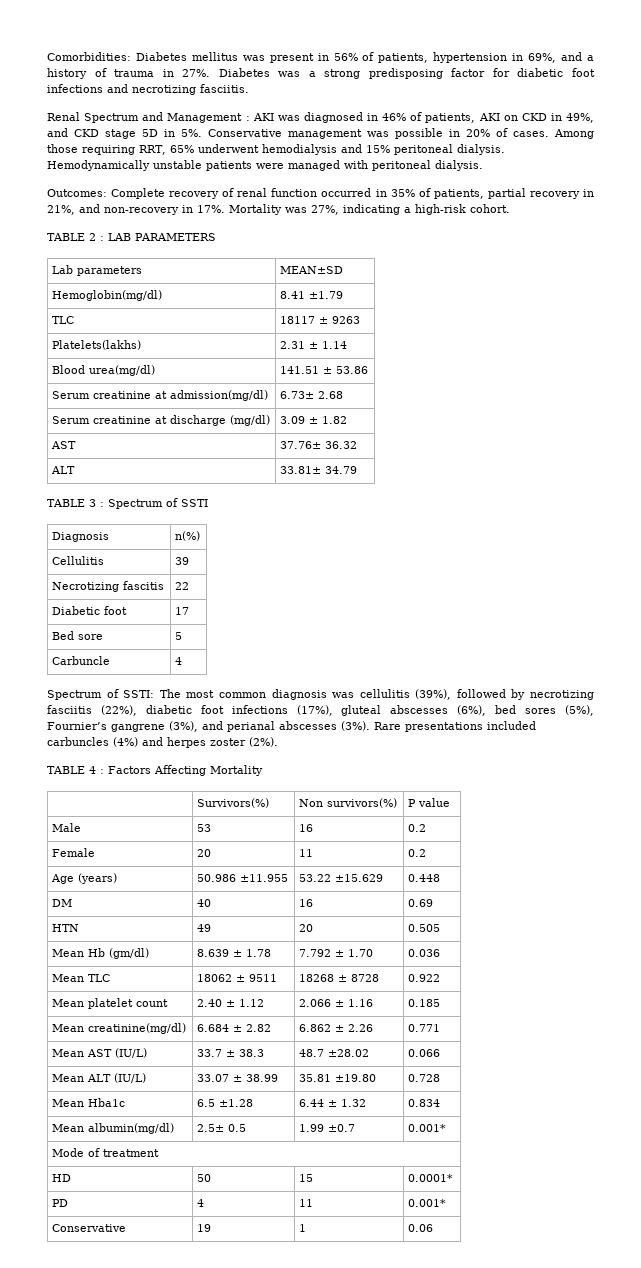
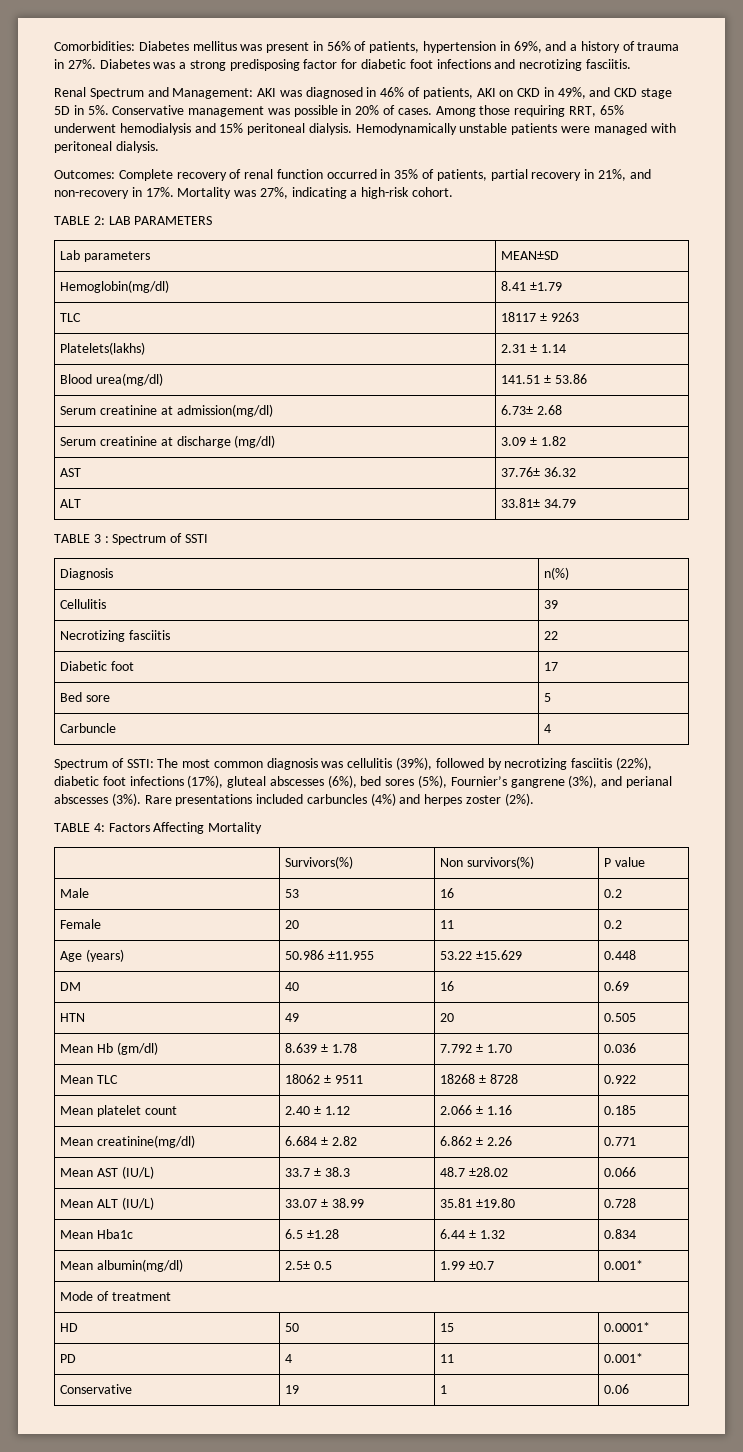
[167,113,250,123] Management : -> [172,88,254,99] Management:
[89,233,104,241] 2 : -> [93,216,105,225] 2:
[123,581,165,590] fascitis -> [129,630,171,640] fasciitis
[89,766,104,774] 4 : -> [93,823,105,832] 4:

